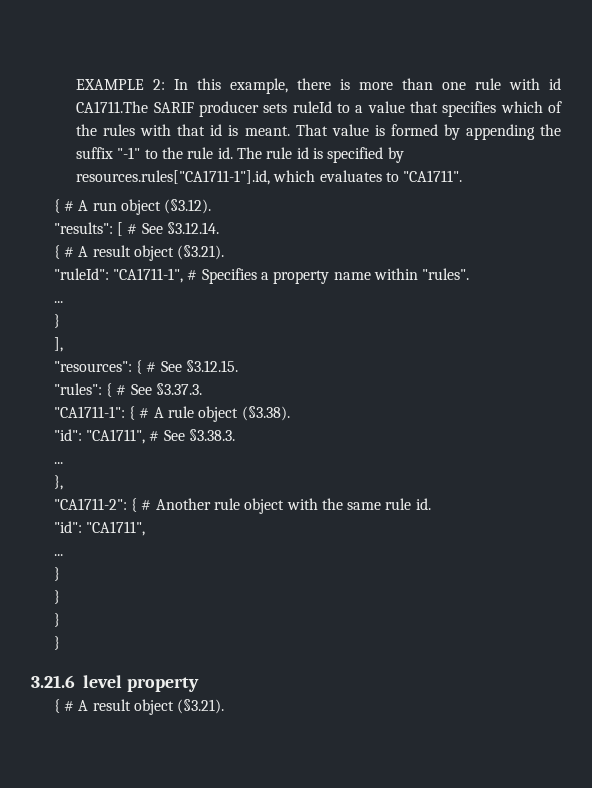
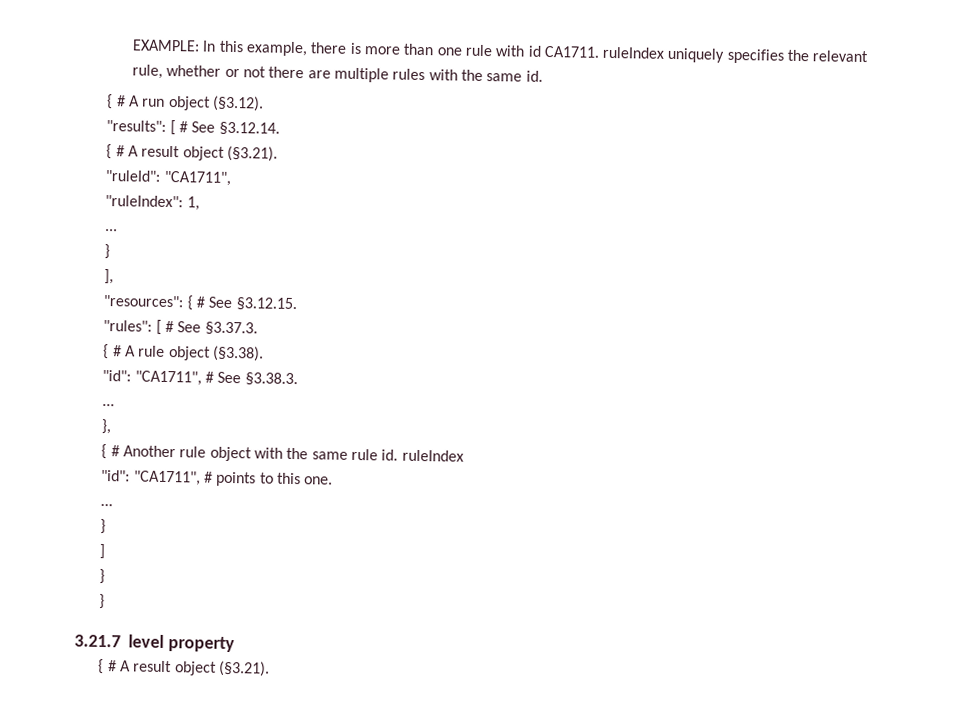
[76,79,166,90] EXAMPLE 2: -> [131,39,200,52] EXAMPLE:
[76,101,563,117] [76,124,562,140] [76,147,404,163] [76,170,463,185] CA1711.The SARIF producer sets ruleId to a value that specifies which of the rules with that id is meant. That value is formed by appending the suffix "-1" to the rule id. The rule id is specified by resources.rules["CA1711-1"].id, which evaluates to "CA1711". -> [543,45,869,64] [131,64,543,83] CA1711. ruleIndex uniquely specifies the relevant rule, whether or not there are multiple rules with the same id.
[112,268,470,284] "CA1711-1", # Specifies a property name within "rules". -> [163,170,231,186] [105,194,200,211] "CA1711", // "ruleIndex": 1,
[105,383,112,397] { -> [155,319,162,335] [
[53,406,125,418] "CA1711-1": -> (258, 328) none
[53,498,127,510] "CA1711-2": -> (113, 426) none
[53,521,145,536] [53,554,63,556] [53,567,60,581] [53,590,60,604] [53,613,60,627] [53,636,60,650] [31,675,75,688] // "id": "CA1711", // ... // } // } // } // } // 3.21.6 -> [401,449,464,462] [101,469,334,487] [100,503,114,507] [100,518,107,535] [99,543,107,560] [99,568,106,585] [99,593,106,610] [74,634,121,648] ruleIndex // "id": "CA1711", # points to this one. // ... // } // ] // } // } // 3.21.7

